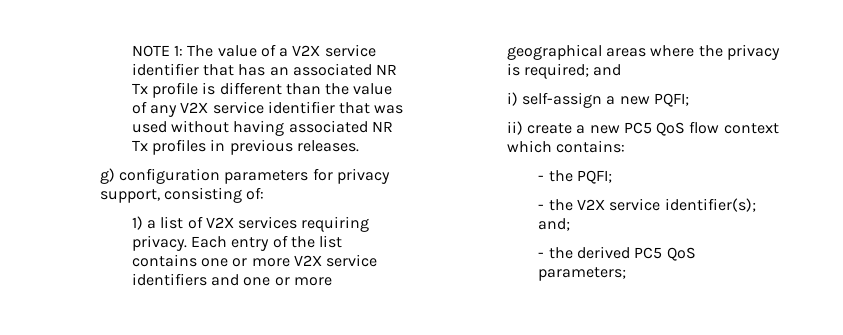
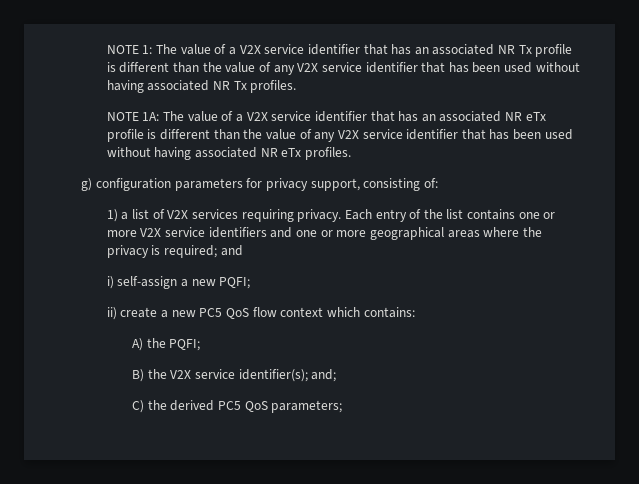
[374,105,404,114] was -> [448,62,501,73] has been
[151,139,359,155] profiles in previous releases. -> [250,80,297,93] [106,111,546,122] [106,129,573,142] [106,147,351,160] profiles. // NOTE 1A: The value of a V2X service identifier that has an associated NR eTx profile is different than the value of any V2X service identifier that has been used without having associated NR eTx profiles.
[538,175,545,181] - -> [132,338,144,351] A)
[538,204,545,210] - -> [132,369,145,382] B)
[538,252,545,258] - -> [132,400,145,413] C)

